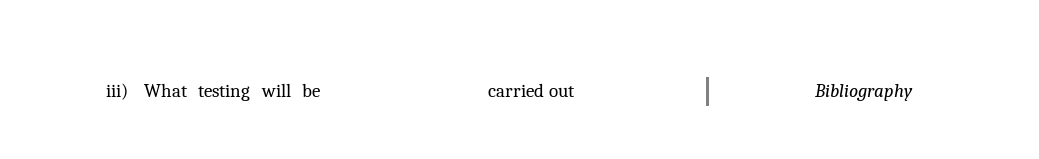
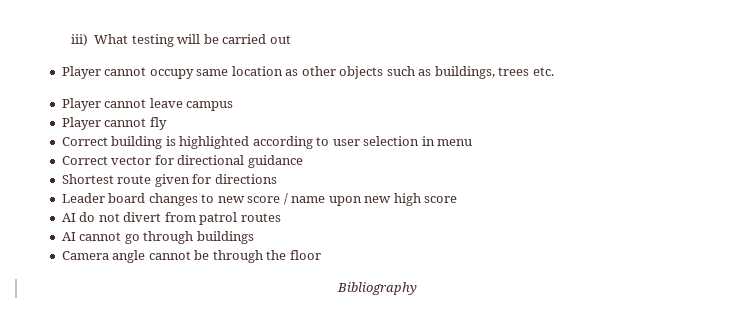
(576, 91) none -> [61,66,554,79] [61,98,234,111] [61,117,167,130] [61,136,473,149] [61,155,303,168] [61,174,277,187] [61,193,458,206] [61,212,281,225] [61,231,254,244] [61,250,321,263] // Player cannot occupy same location as other objects such as buildings, trees etc. // Player cannot leave campus // Player cannot fly // Correct building is highlighted according to user selection in menu // Correct vector for directional guidance // Shortest route given for directions // Leader board changes to new score / name upon new high score // AI do not divert from patrol routes // AI cannot go through buildings // Camera angle cannot be through the floor

